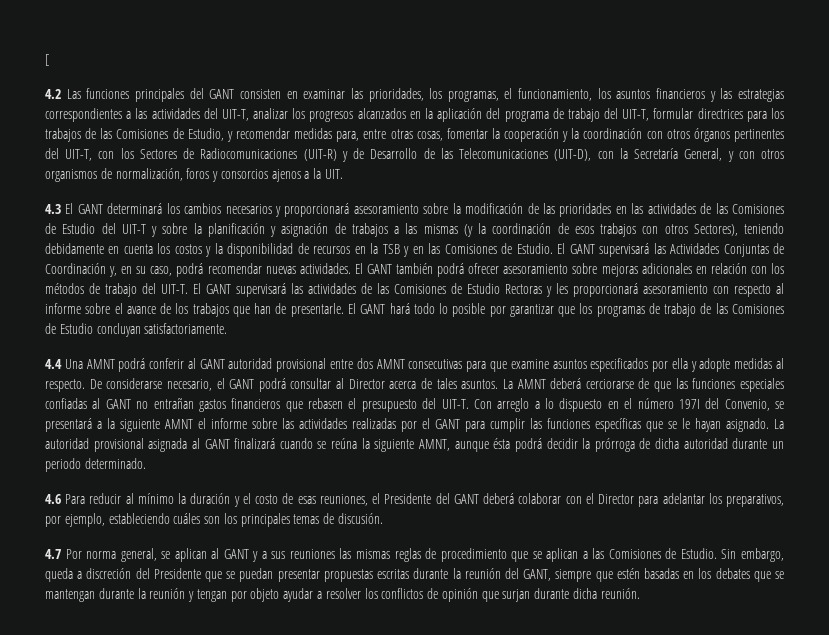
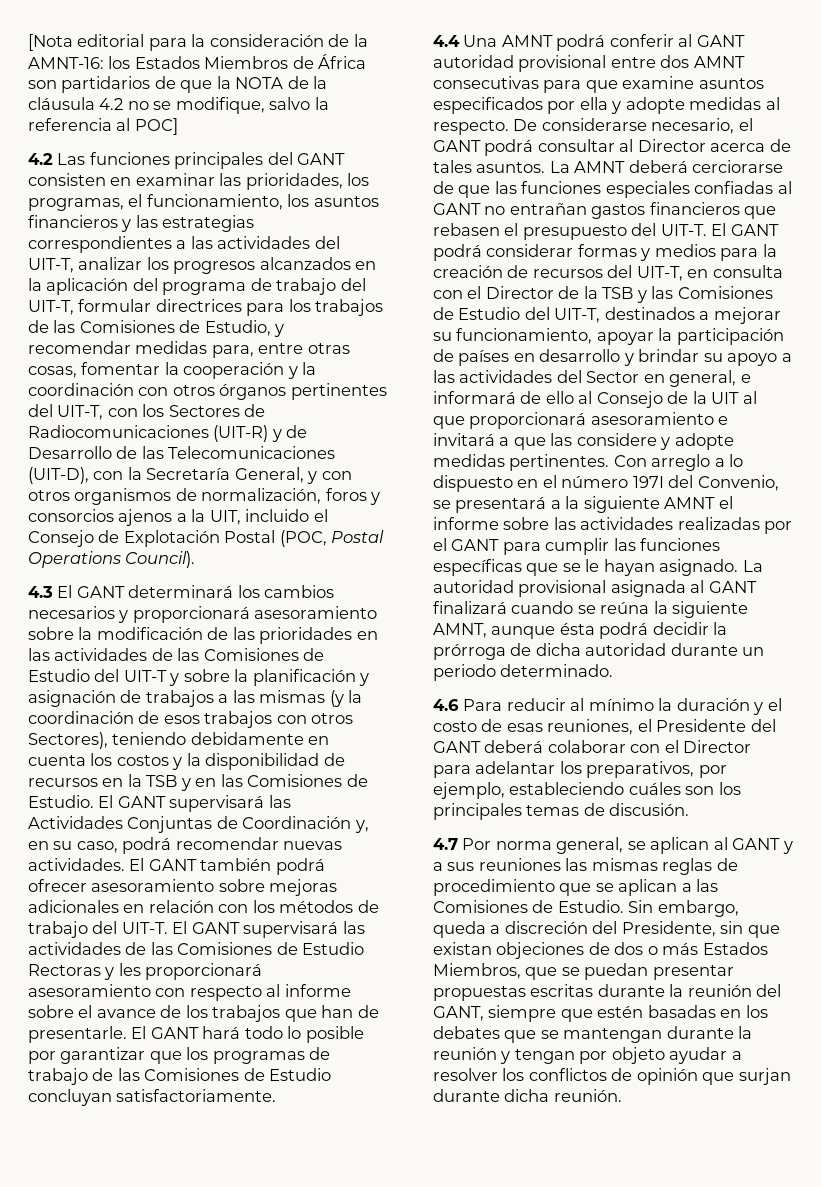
[45,54,49,66] [ -> [28,34,368,51] [28,54,367,69] [28,76,328,93] [28,97,329,114] [28,118,178,135] [Nota editorial para la consideración de la AMNT-16: los Estados Miembros de África son partidarios de que la NOTA de la cláusula 4.2 no se modifique, salvo la referencia al POC]
[325,169,344,179] UIT. -> [209,509,328,525] [28,530,385,547] [28,551,196,568] UIT, incluido el Consejo de Explotación Postal (POC, Postal Operations Council).
(469, 404) none -> [711,223,779,236] [433,244,777,261] [433,265,783,281] [433,286,773,303] [433,307,781,324] [433,328,784,345] [433,349,792,366] [433,370,751,387] [433,391,757,408] [433,412,729,429] [433,433,734,450] [433,454,610,471] El GANT podrá considerar formas y medios para la creación de recursos del UIT-T, en consulta con el Director de la TSB y las Comisiones de Estudio del UIT-T, destinados a mejorar su funcionamiento, apoyar la participación de países en desarrollo y brindar su apoyo a las actividades del Sector en general, e informará de ello al Consejo de la UIT al que proporcionará asesoramiento e invitará a que las considere y adopte medidas pertinentes.
[153,568,201,579] Presidente -> [621,921,780,938] [433,942,768,959] [433,963,521,979] Presidente, sin que existan objeciones de dos o más Estados Miembros,

